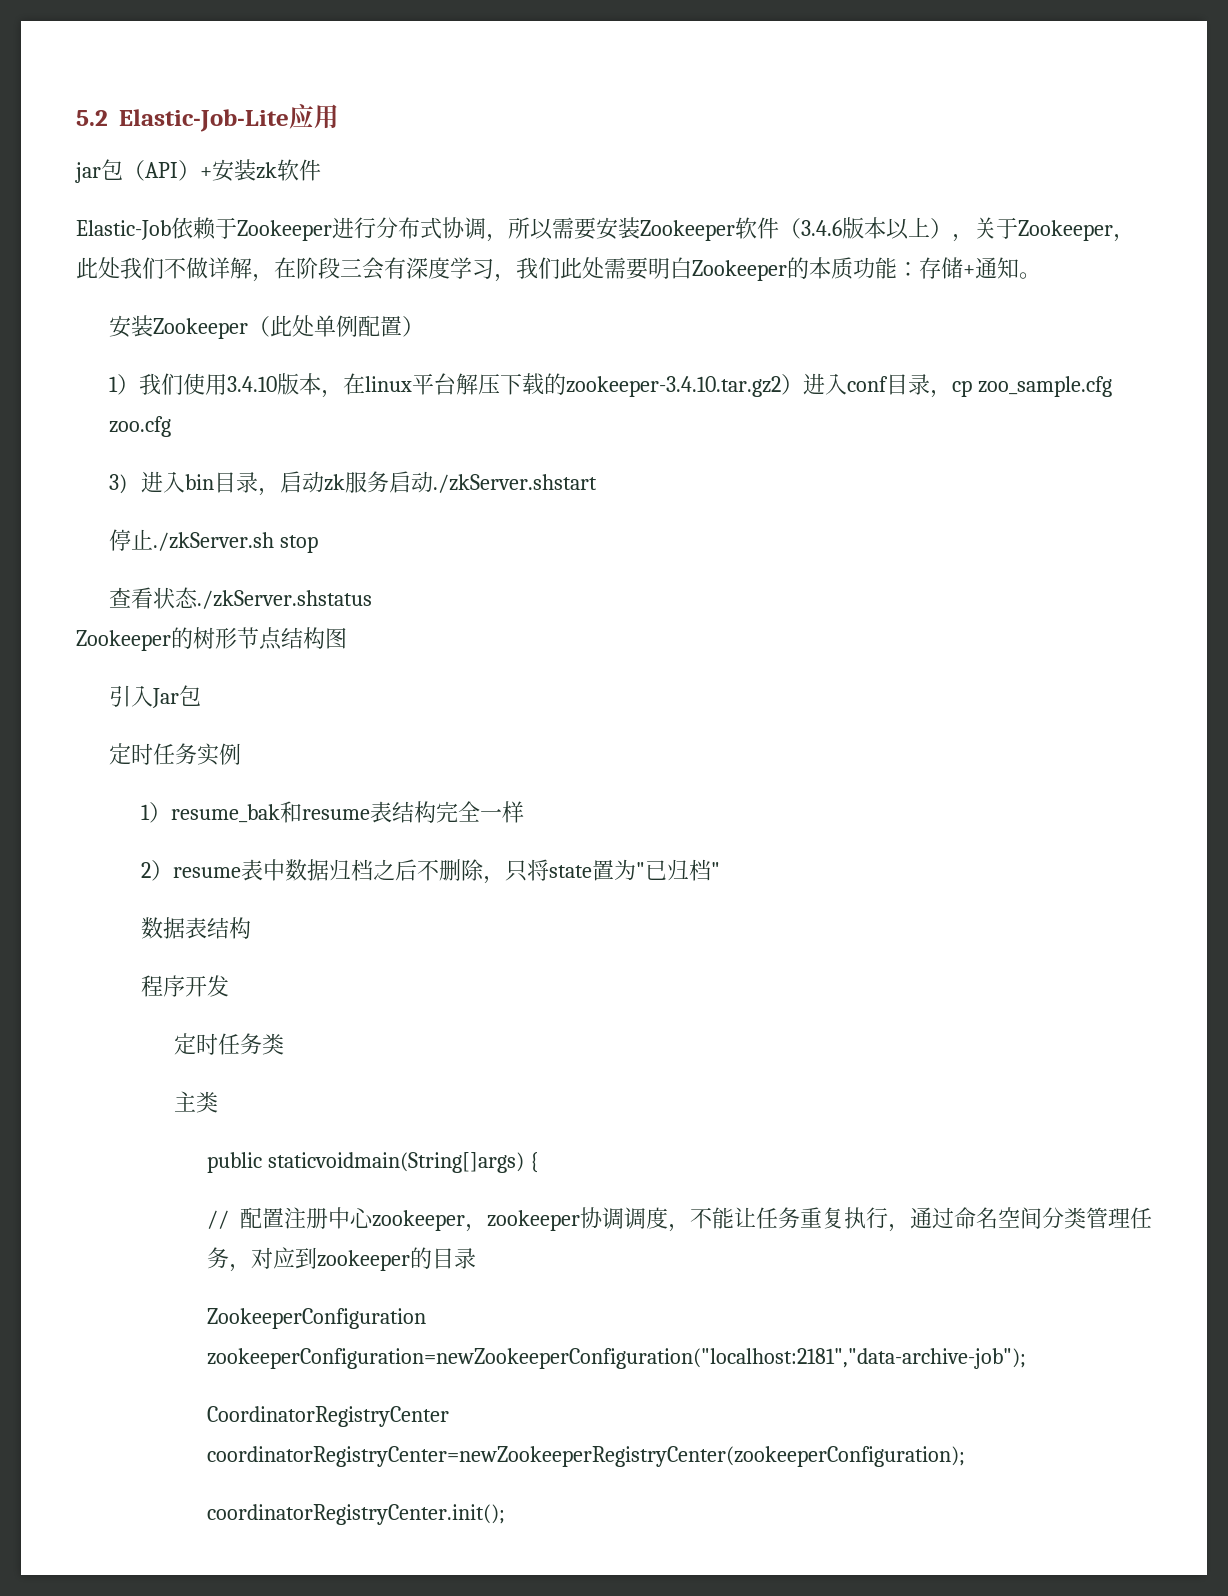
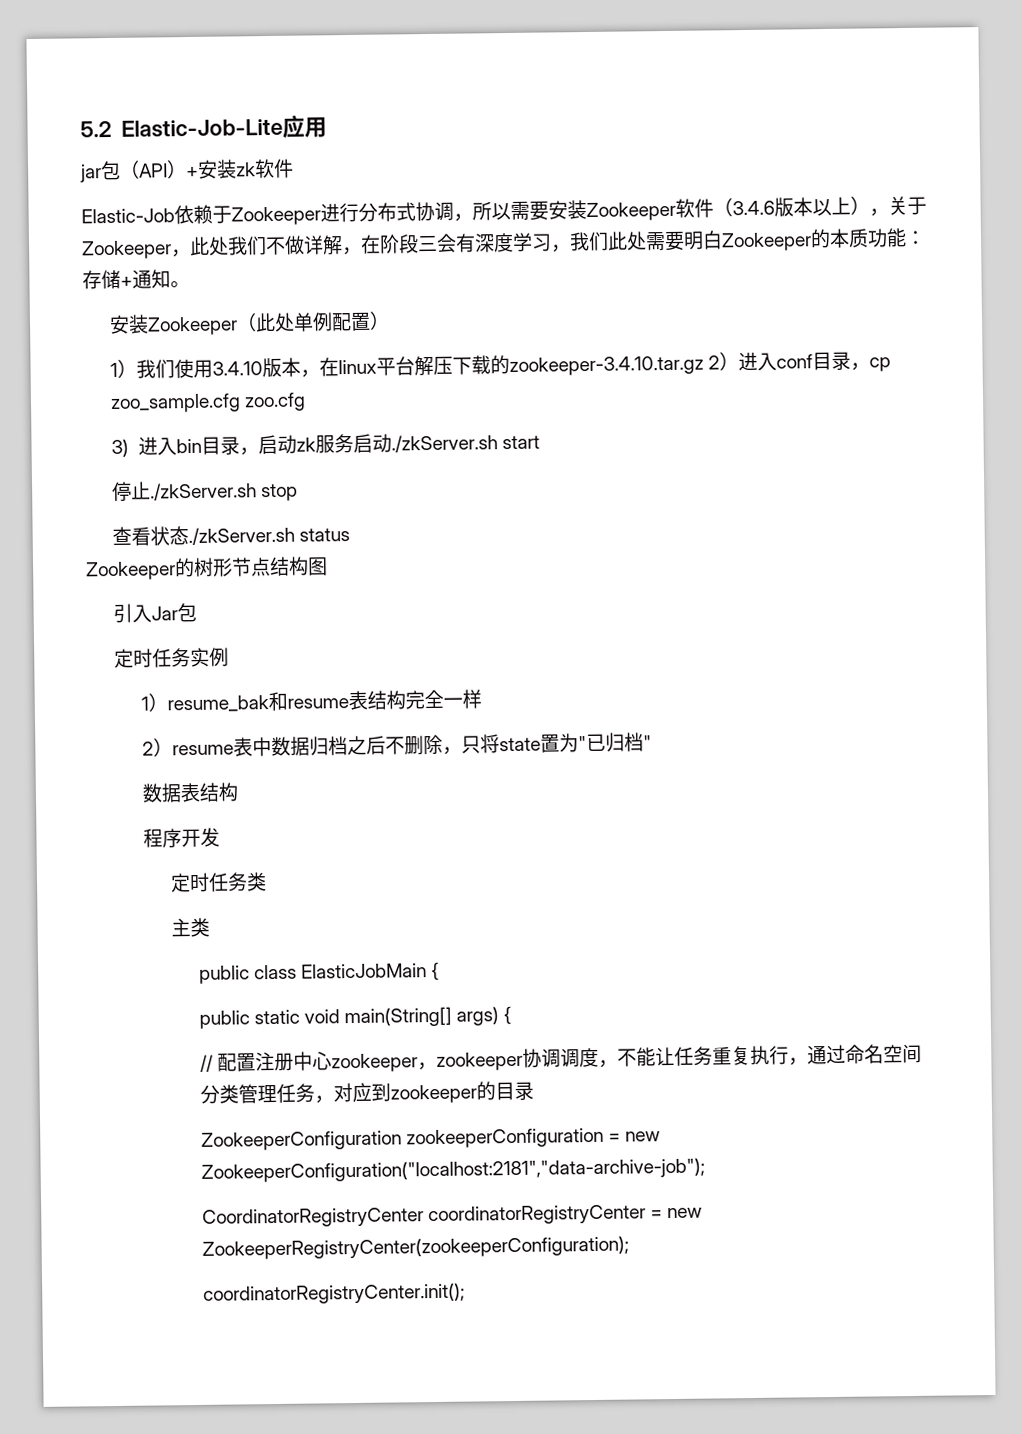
[565,376,781,397] zookeeper-3.4.10.tar.gz2 -> [508,355,721,377] zookeeper-3.4.10.tar.gz 2
[433,474,598,493] ./zkServer.shstart -> [390,434,540,453] ./zkServer.sh start
[196,590,372,609] ./zkServer.shstatus -> [187,526,351,546] ./zkServer.sh status
[267,1152,524,1173] staticvoidmain(String[]args) -> [253,961,440,981] [198,1006,500,1029] class ElasticJobMain { // public static void main(String[] args)
[206,1348,1026,1369] [206,1406,449,1427] [206,1446,965,1467] zookeeperConfiguration=newZookeeperConfiguration("localhost:2181","data-archive-job"); // CoordinatorRegistryCenter coordinatorRegistryCenter=newZookeeperRegistryCenter(zookeeperConfiguration); -> [405,1127,661,1149] [200,1157,705,1183] [201,1204,703,1228] [201,1235,629,1260] zookeeperConfiguration = new ZookeeperConfiguration("localhost:2181","data-archive-job"); // CoordinatorRegistryCenter coordinatorRegistryCenter = new ZookeeperRegistryCenter(zookeeperConfiguration);

